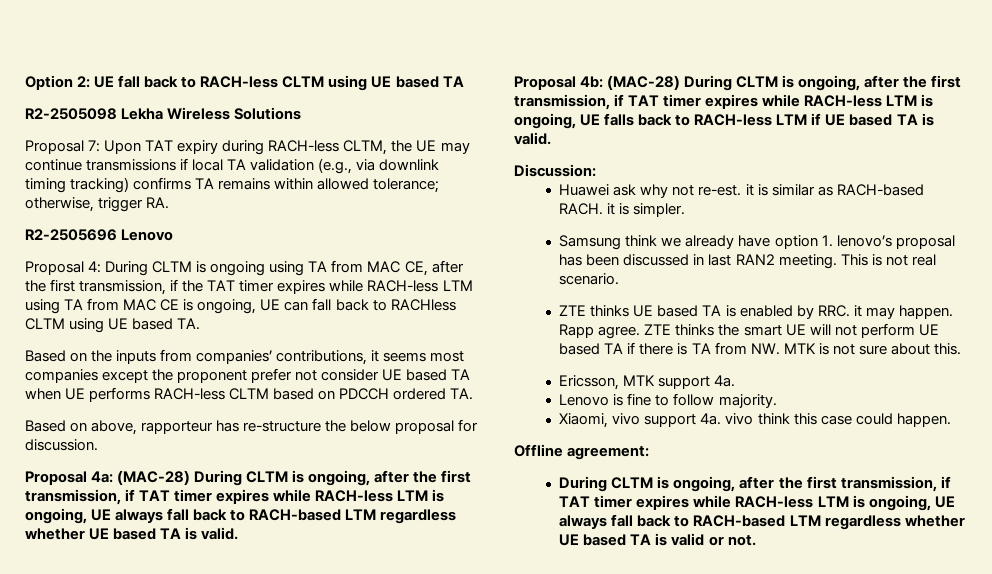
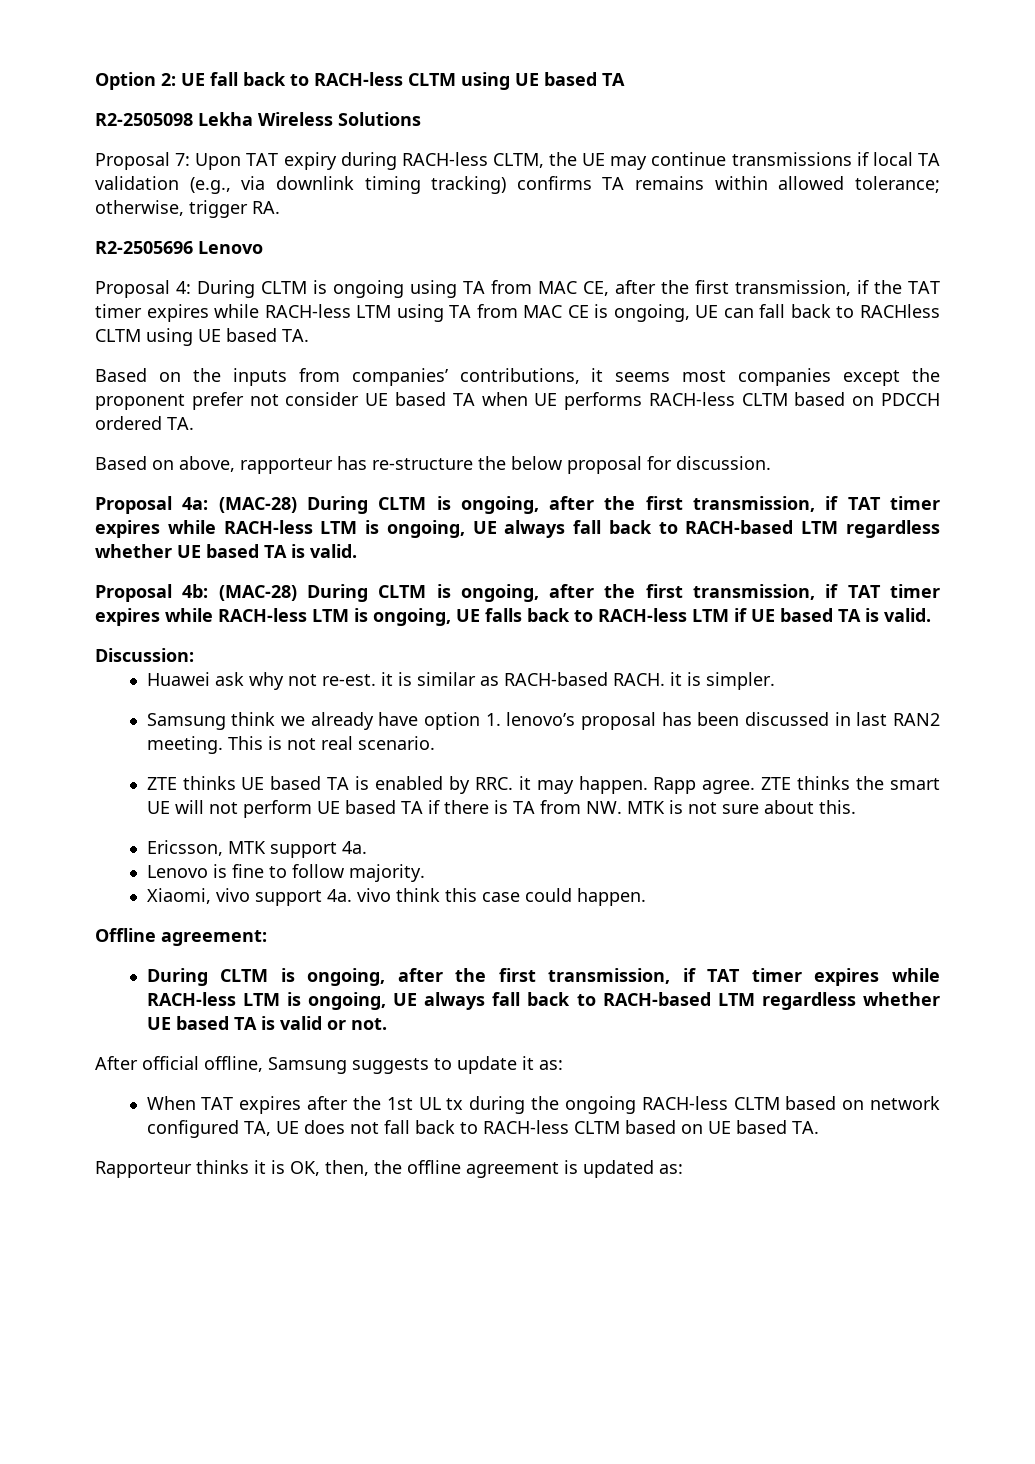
(756, 540) none -> [95,1056,563,1074] [146,1096,941,1114] [146,1120,819,1138] [95,1160,683,1178] // After official offline, Samsung suggests to update it as: // When TAT expires after the 1st UL tx during the ongoing RACH-less CLTM based on network configured TA, UE does not fall back to RACH-less CLTM based on UE based TA. // Rapporteur thinks it is OK, then, the offline agreement is updated as:

